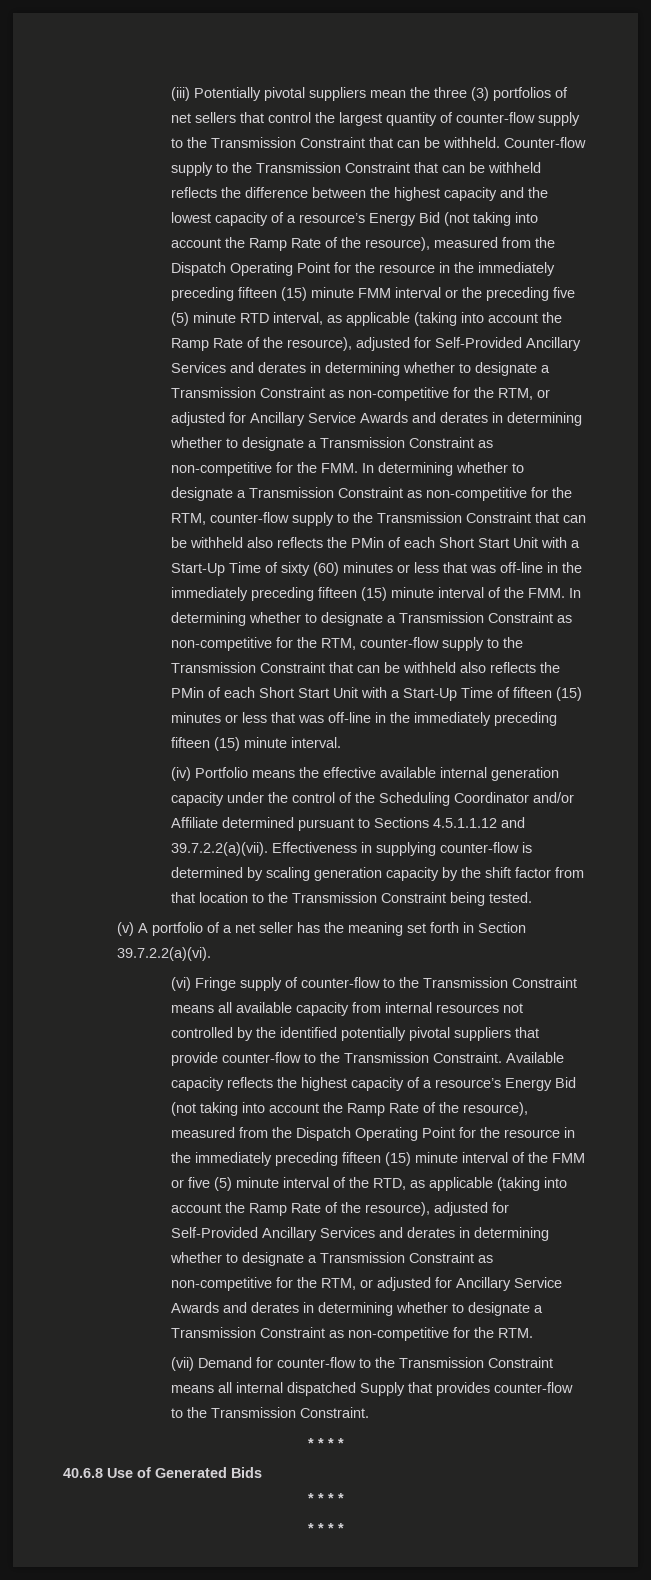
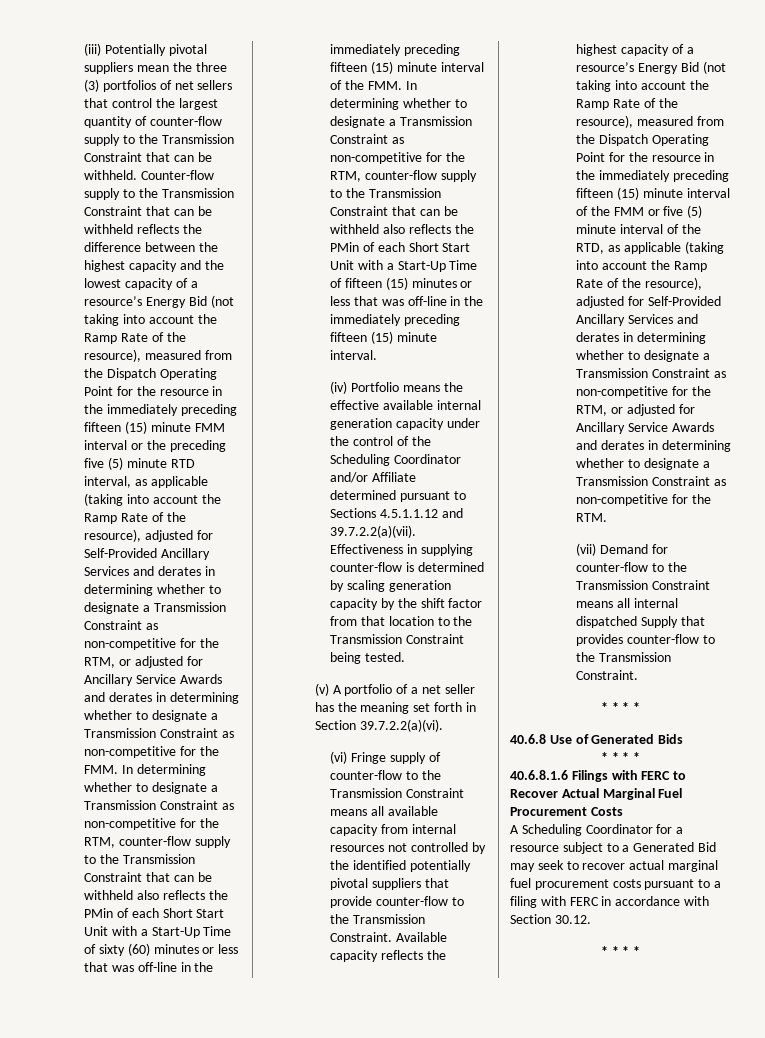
(344, 1498) none -> [510,770,687,782] [510,788,683,800] [510,807,623,816] [510,824,684,836] [510,842,716,854] [510,860,718,872] [510,878,721,890] [510,896,709,908] [510,914,591,924] // 40.6.8.1.6 Filings with FERC to Recover Actual Marginal Fuel Procurement Costs // A Scheduling Coordinator for a resource subject to a Generated Bid may seek to recover actual marginal fuel procurement costs pursuant to a filing with FERC in accordance with Section 30.12.

